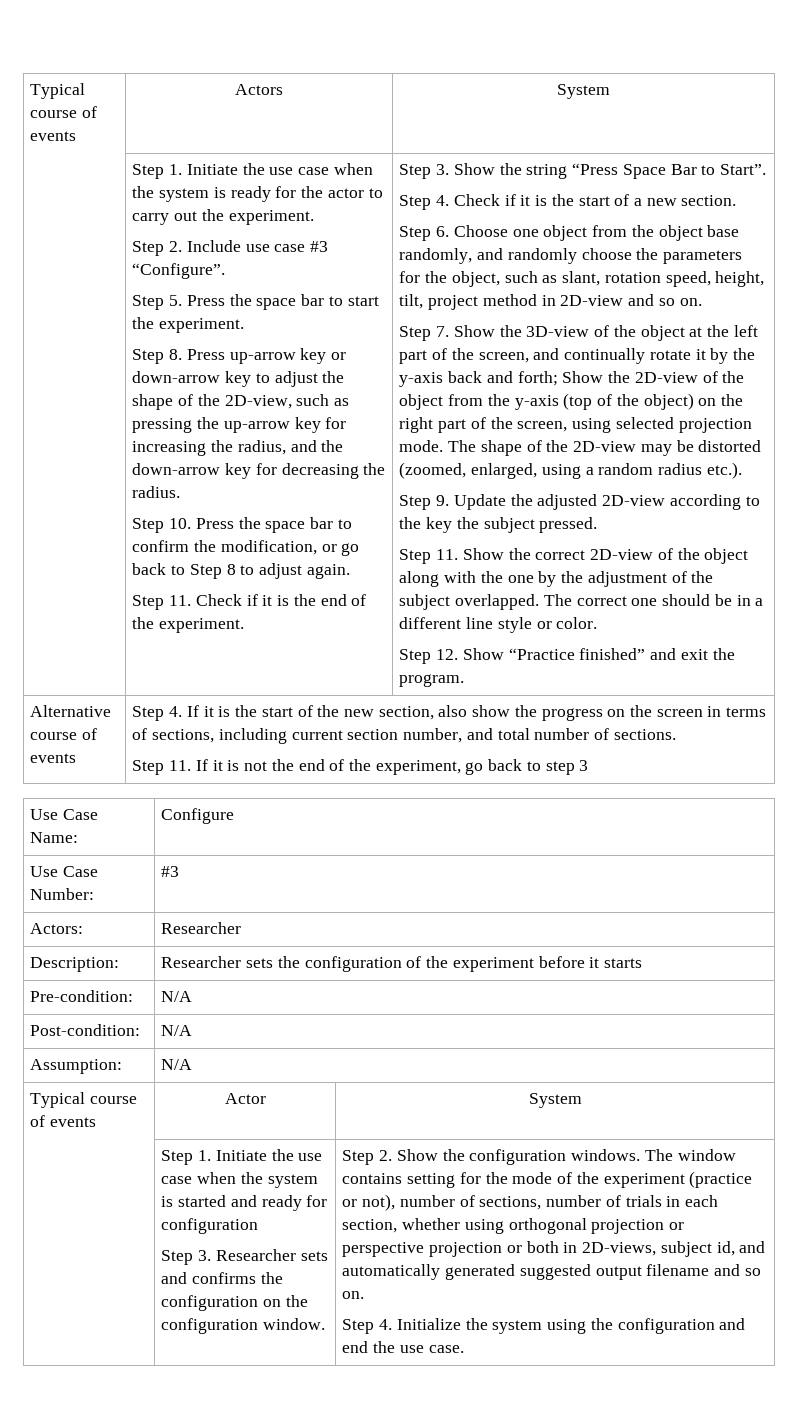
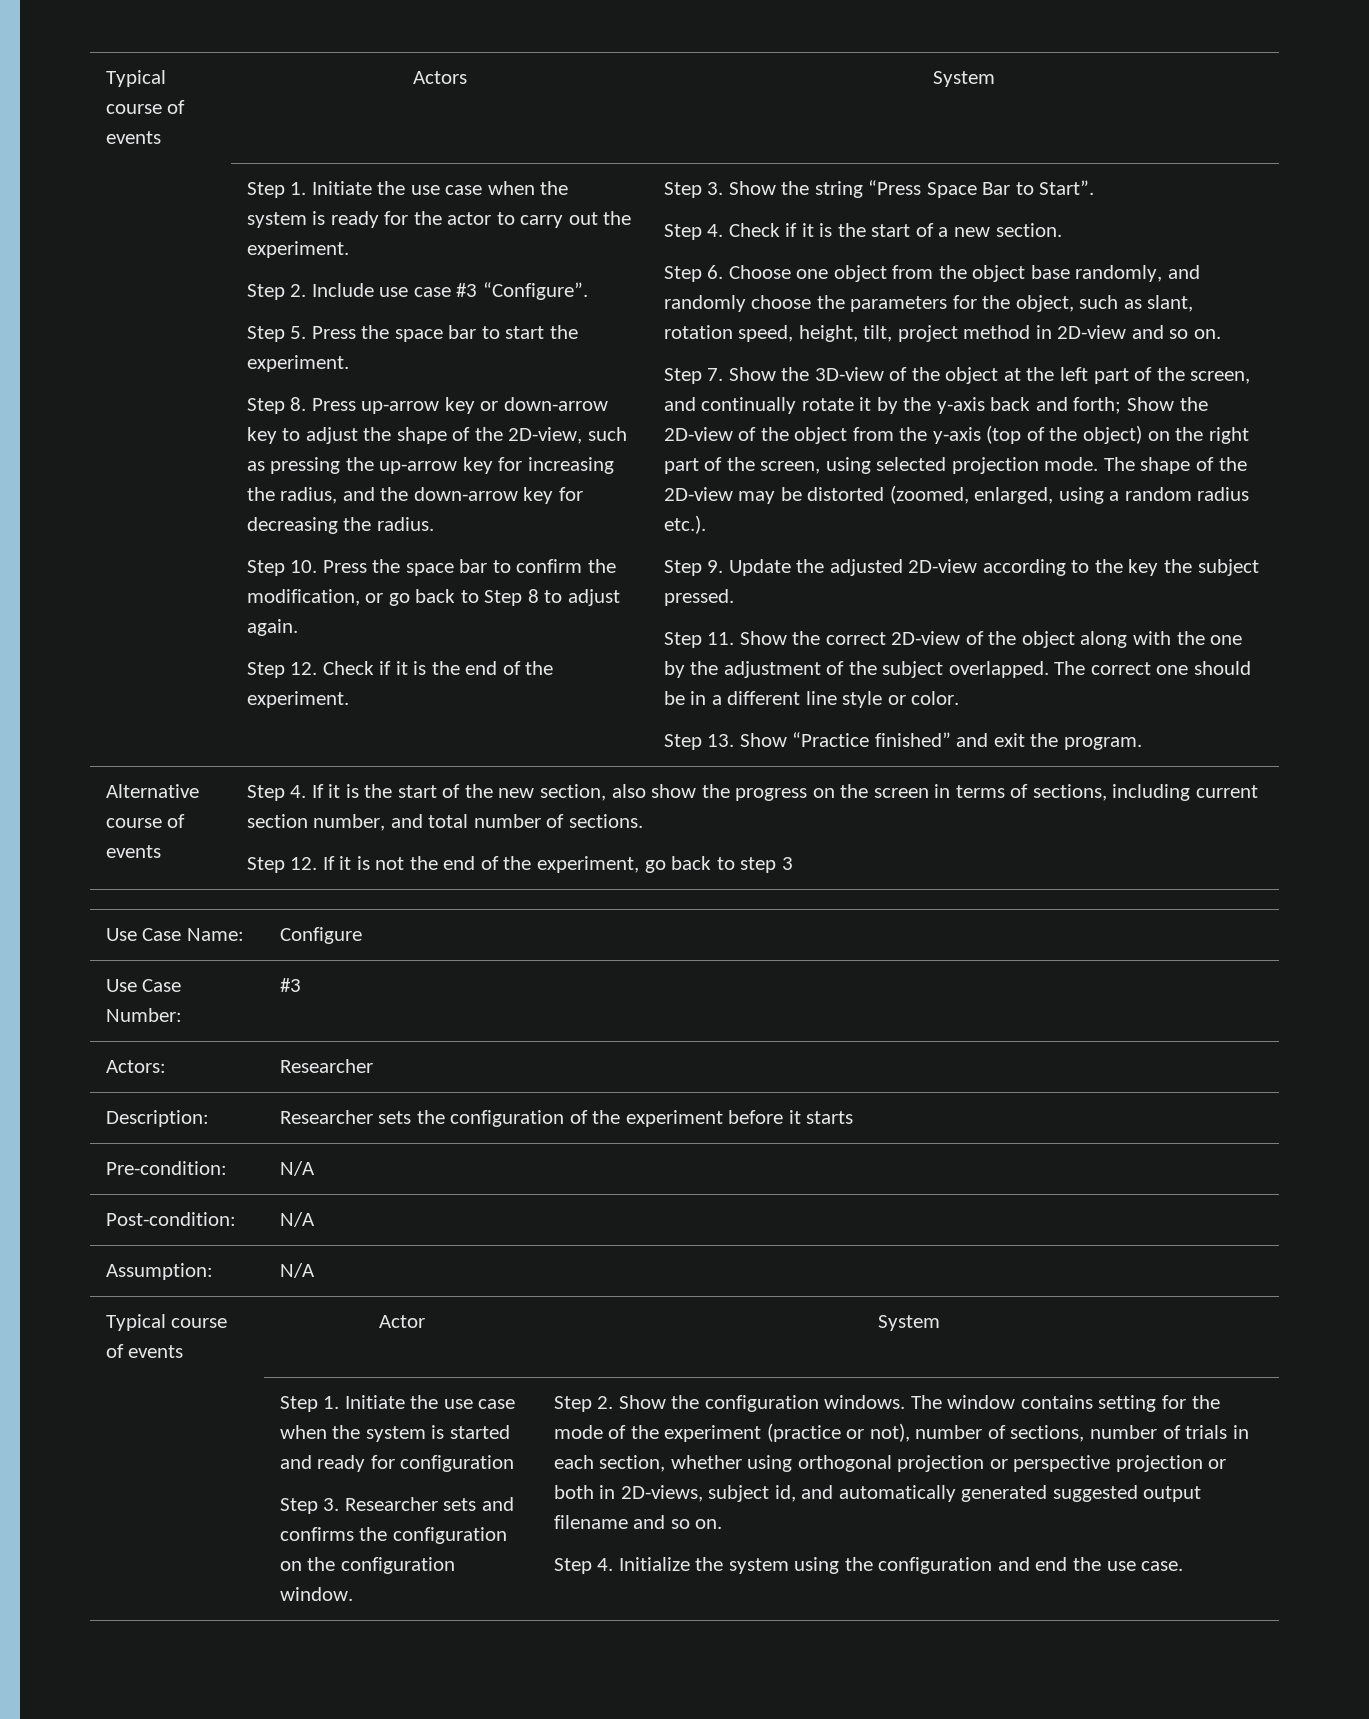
[169,595,192,606] 11. -> [290,662,318,675] 12.
[436,649,459,660] 12. -> [707,734,735,747] 13.
[169,760,192,771] 11. -> [290,857,318,870] 12.

